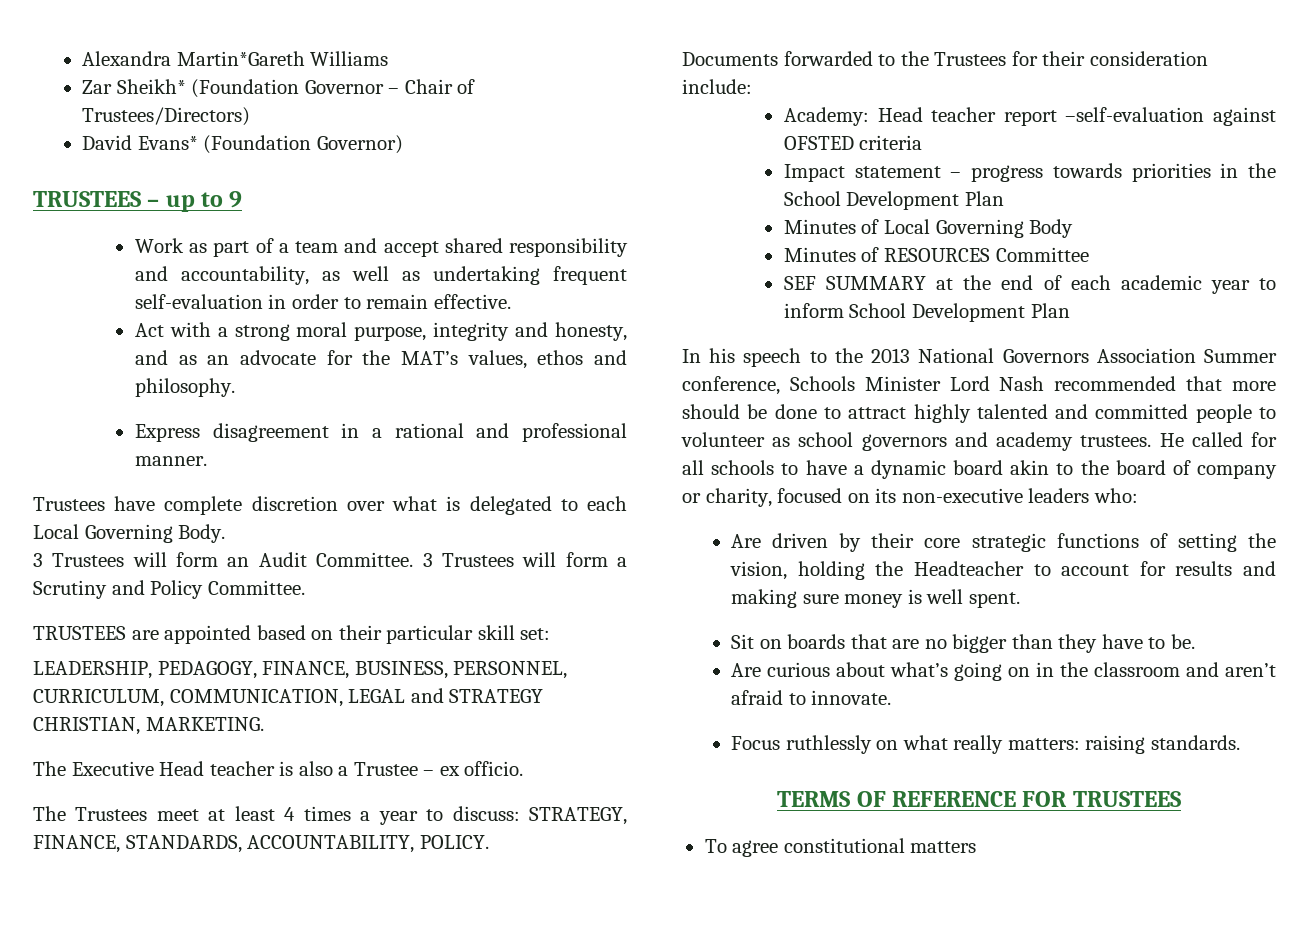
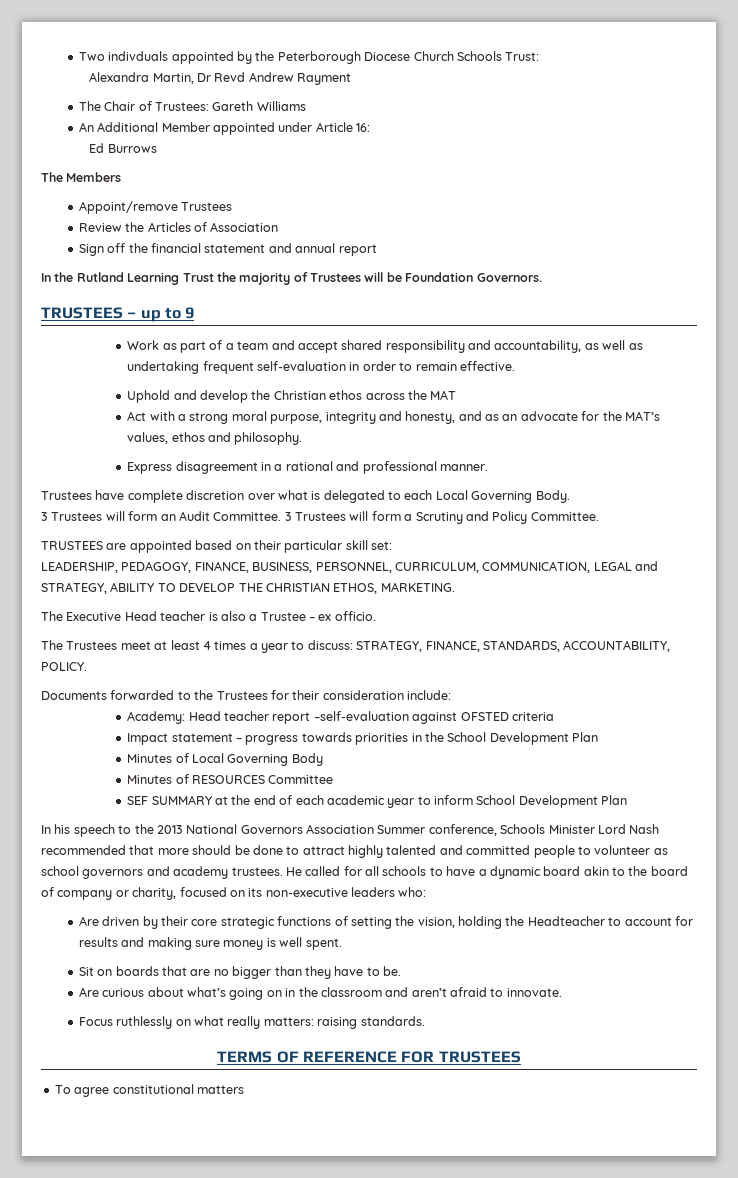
[82,51,389,66] [82,79,476,98] [82,107,251,126] [82,135,403,154] Alexandra Martin*Gareth Williams // Zar Sheikh* (Foundation Governor – Chair of Trustees/Directors) // David Evans* (Foundation Governor) -> [78,51,540,64] [89,72,352,85] [78,101,306,111] [78,122,371,135] [89,143,157,153] [41,172,122,182] [78,201,233,214] [78,222,279,232] [78,243,377,256] [41,272,542,285] Two indivduals appointed by the Peterborough Diocese Church Schools Trust: // Alexandra Martin, Dr Revd Andrew Rayment // The Chair of Trustees: Gareth Williams // An Additional Member appointed under Article 16: // Ed Burrows // The Members // Appoint/remove Trustees // Review the Articles of Association // Sign off the financial statement and annual report // In the Rutland Learning Trust the majority of Trustees will be Foundation Governors.
(511, 301) none -> [127,390,457,403] // Uphold and develop the Christian ethos across the MAT
[449,689,544,703] [33,717,140,735] STRATEGY CHRISTIAN, -> [41,582,378,594] STRATEGY, ABILITY TO DEVELOP THE CHRISTIAN ETHOS,

